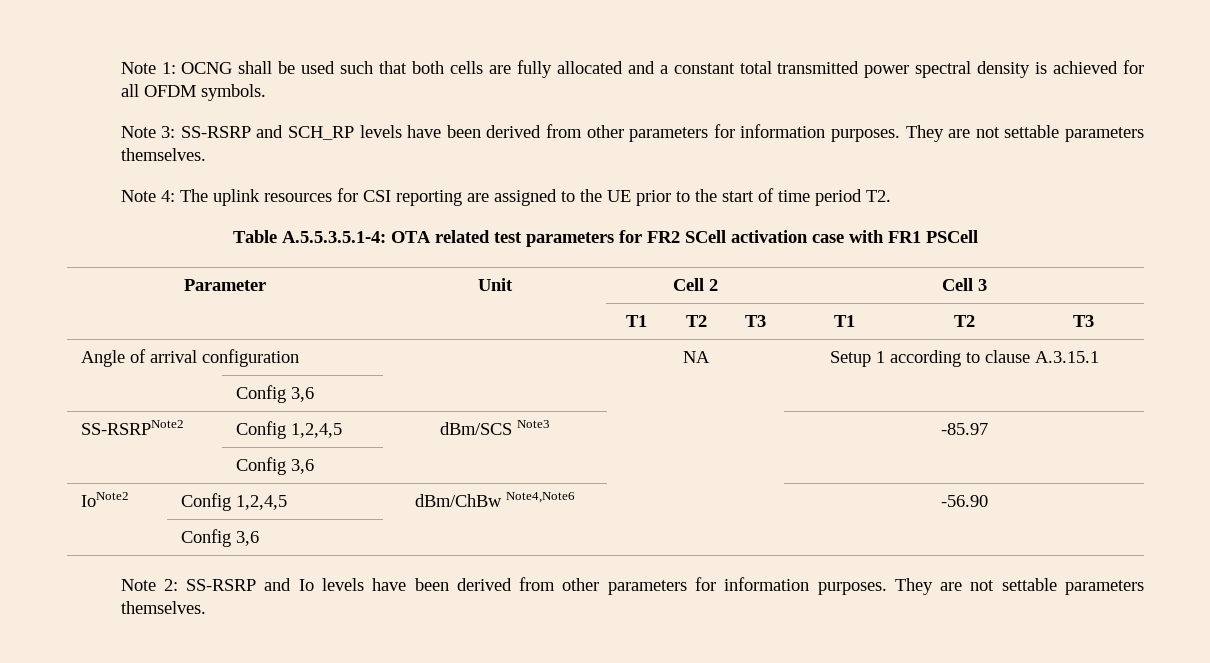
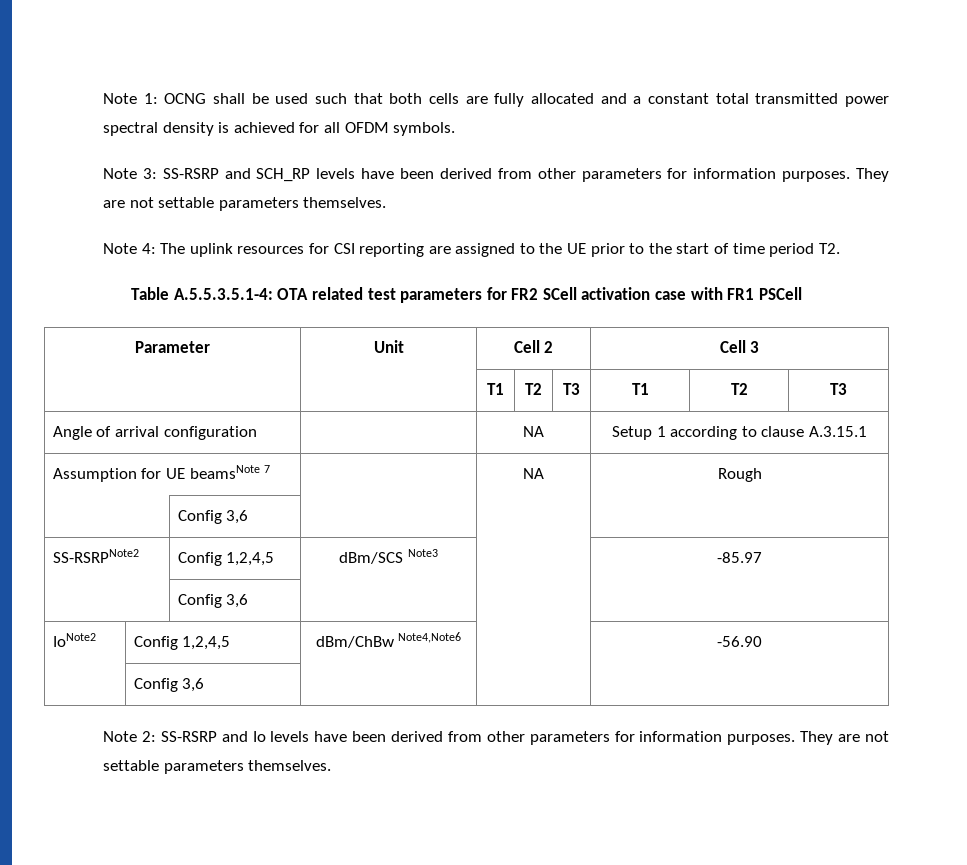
(1099, 357) none -> [52,465,271,482] [523,468,544,479] [717,468,762,482] // Assumption for UE beamsNote 7 | | NA | Rough

